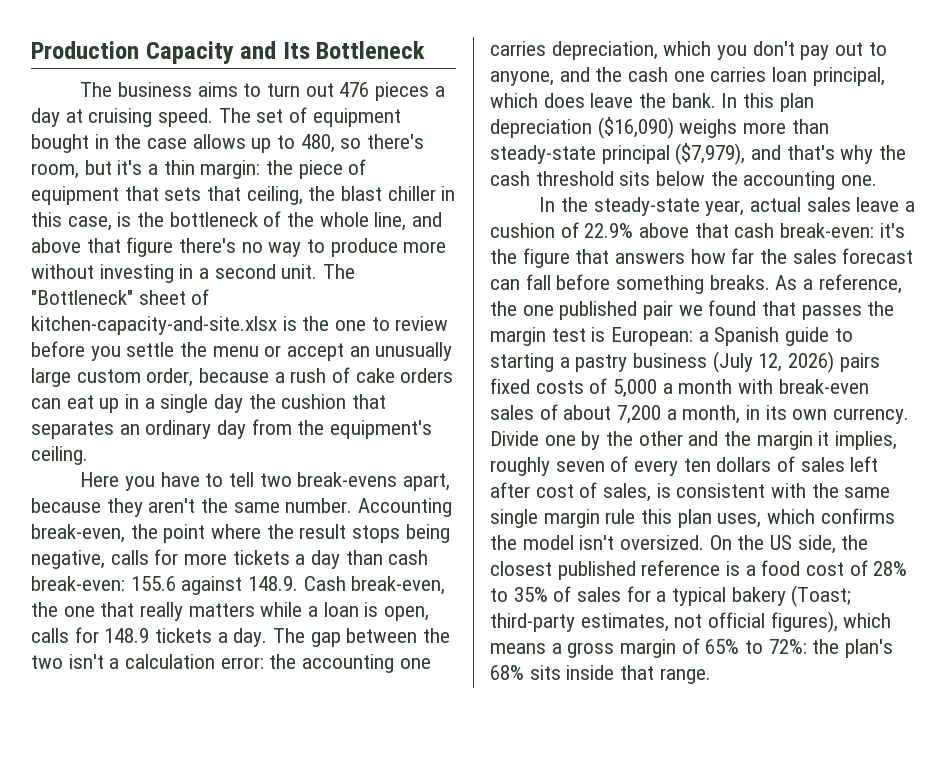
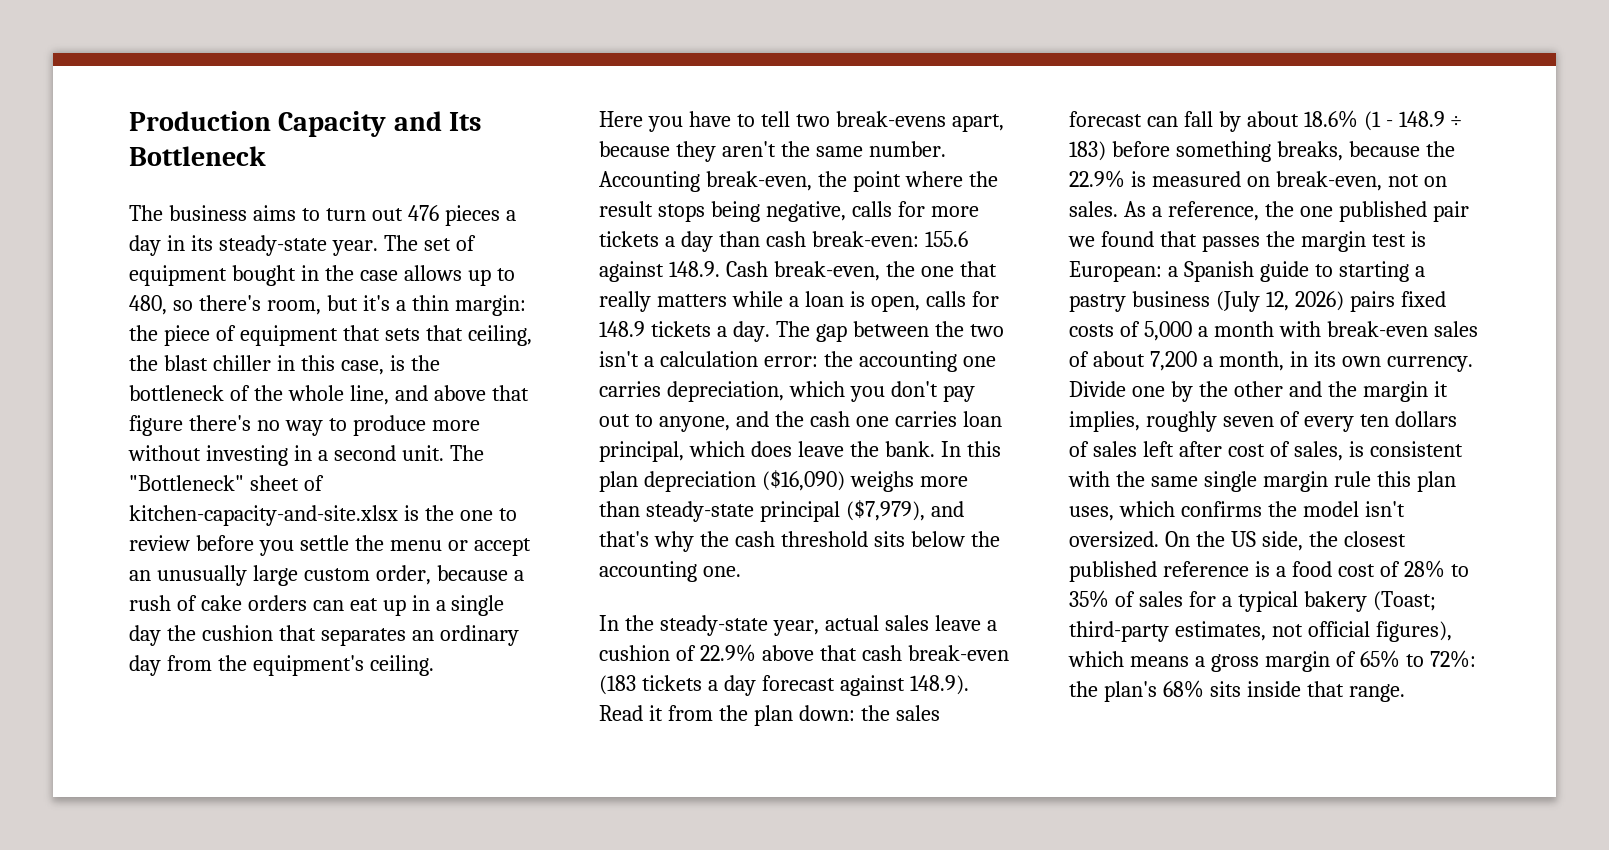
[65,108,214,127] at cruising speed. -> [166,235,378,256] in its steady-state year.
[780,223,905,238] [490,248,755,268] break-even: it's the figure that answers how far -> [907,645,1009,661] [599,675,969,696] [599,705,855,726] break-even (183 tickets a day forecast against 148.9). Read it from the plan down:
[556,274,770,294] before something breaks. -> [1218,110,1463,132] [1069,141,1455,162] [1069,170,1447,191] [1069,201,1118,217] by about 18.6% (1 - 148.9 ÷ 183) before something breaks, because the 22.9% is measured on break-even, not on sales.

